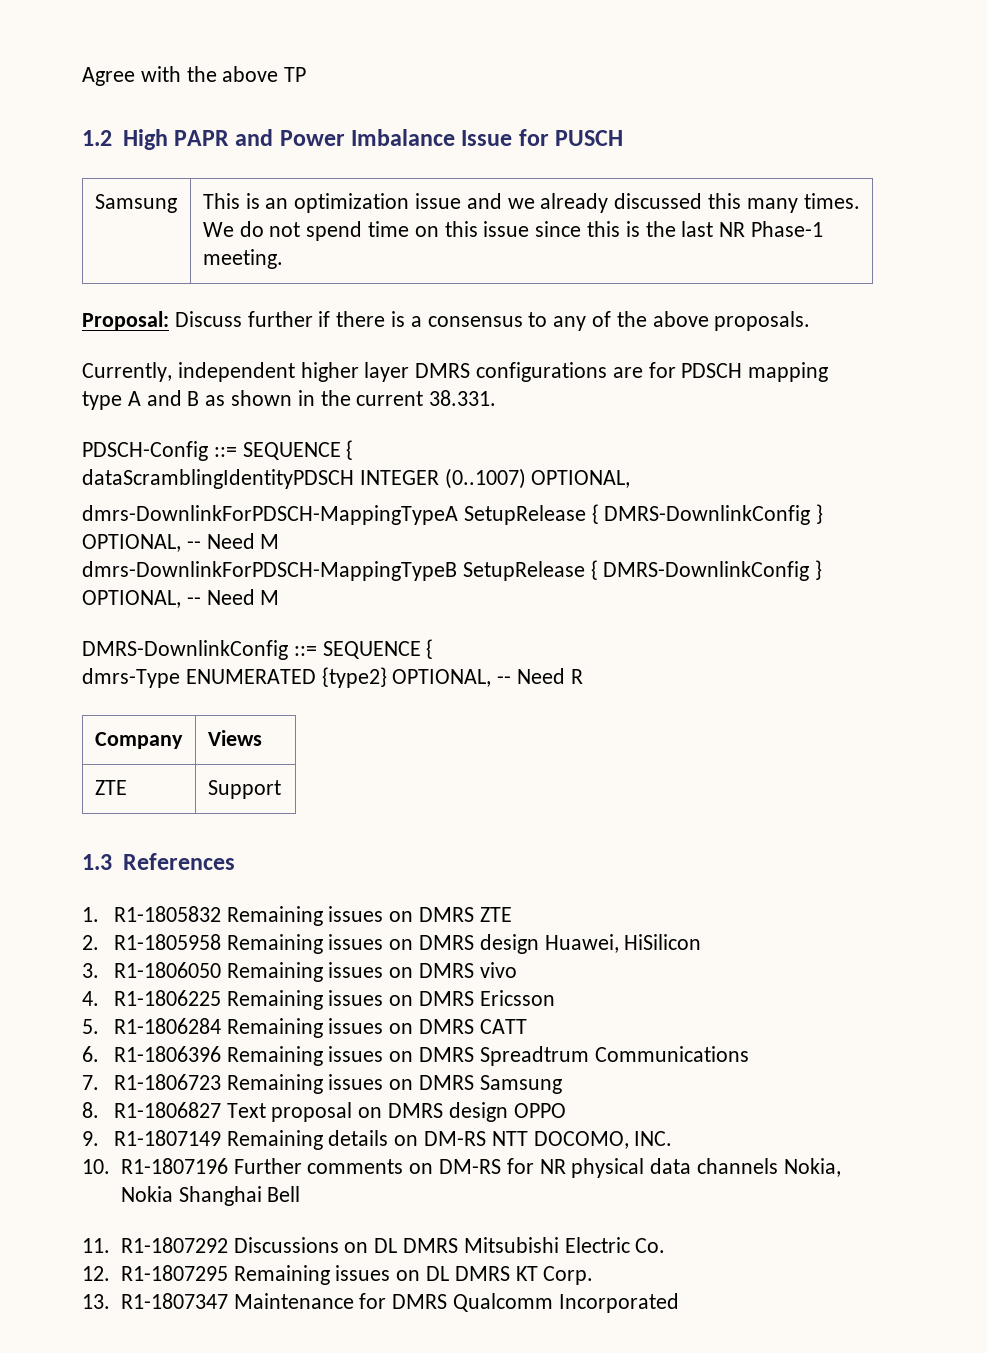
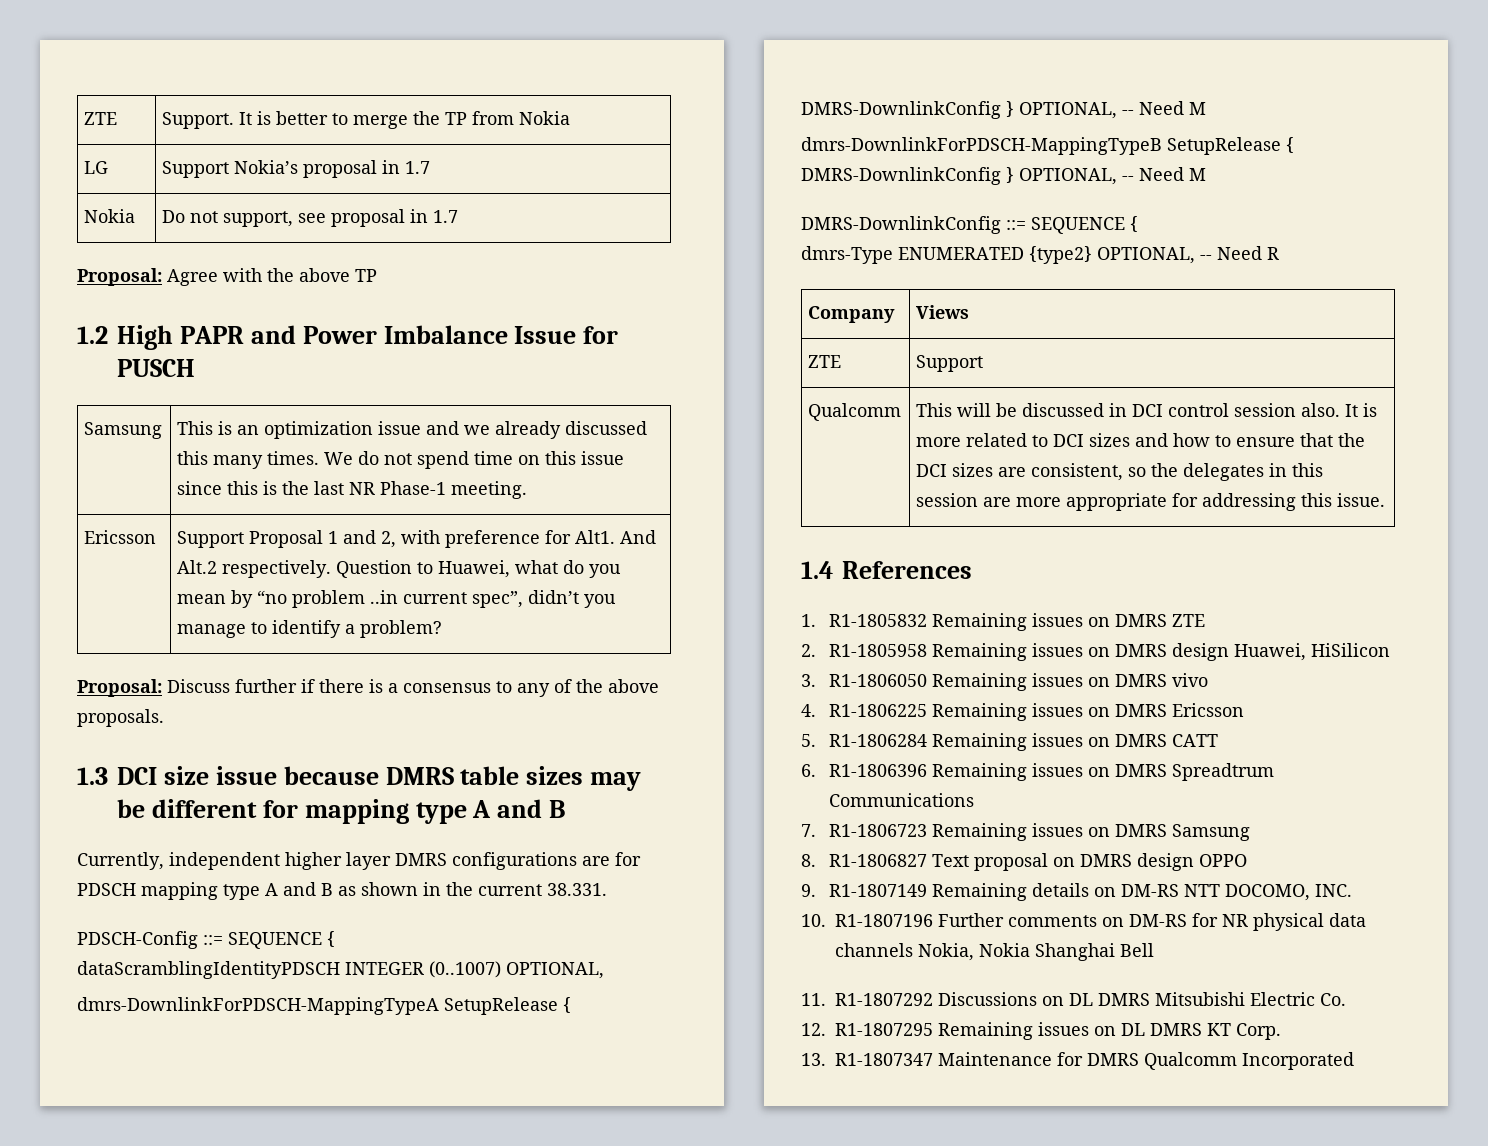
(82, 76) none -> [84,112,118,125] [162,111,571,129] [84,161,109,174] [162,160,431,178] [84,209,136,223] [162,209,459,227] [77,268,162,286] ZTE | Support. It is better to merge the TP from Nokia // LG | Support Nokia’s proposal in 1.7 // Nokia | Do not support, see proposal in 1.7 // Proposal:
(283, 259) none -> [84,530,157,544] [177,530,657,548] [177,560,622,578] [177,590,617,608] [177,620,443,638] // Ericsson | Support Proposal 1 and 2, with preference for Alt1. And Alt.2 respectively. Question to Huawei, what do you mean by “no problem ..in current spec”, didn’t you manage to identify a problem?
(811, 321) none -> [77,766,642,791] [117,799,566,824] // 1.3 DCI size issue because DMRS table sizes may be different for mapping type A and B
[82,854,112,870] // 1.3 -> [808,403,902,421] [916,403,1378,417] [916,433,1366,447] [916,463,1324,481] [916,493,1386,511] [801,561,833,579] // Qualcomm | This will be discussed in DCI control session also. It is more related to DCI sizes and how to ensure that the DCI sizes are consistent, so the delegates in this session are more appropriate for addressing this issue. // 1.4

